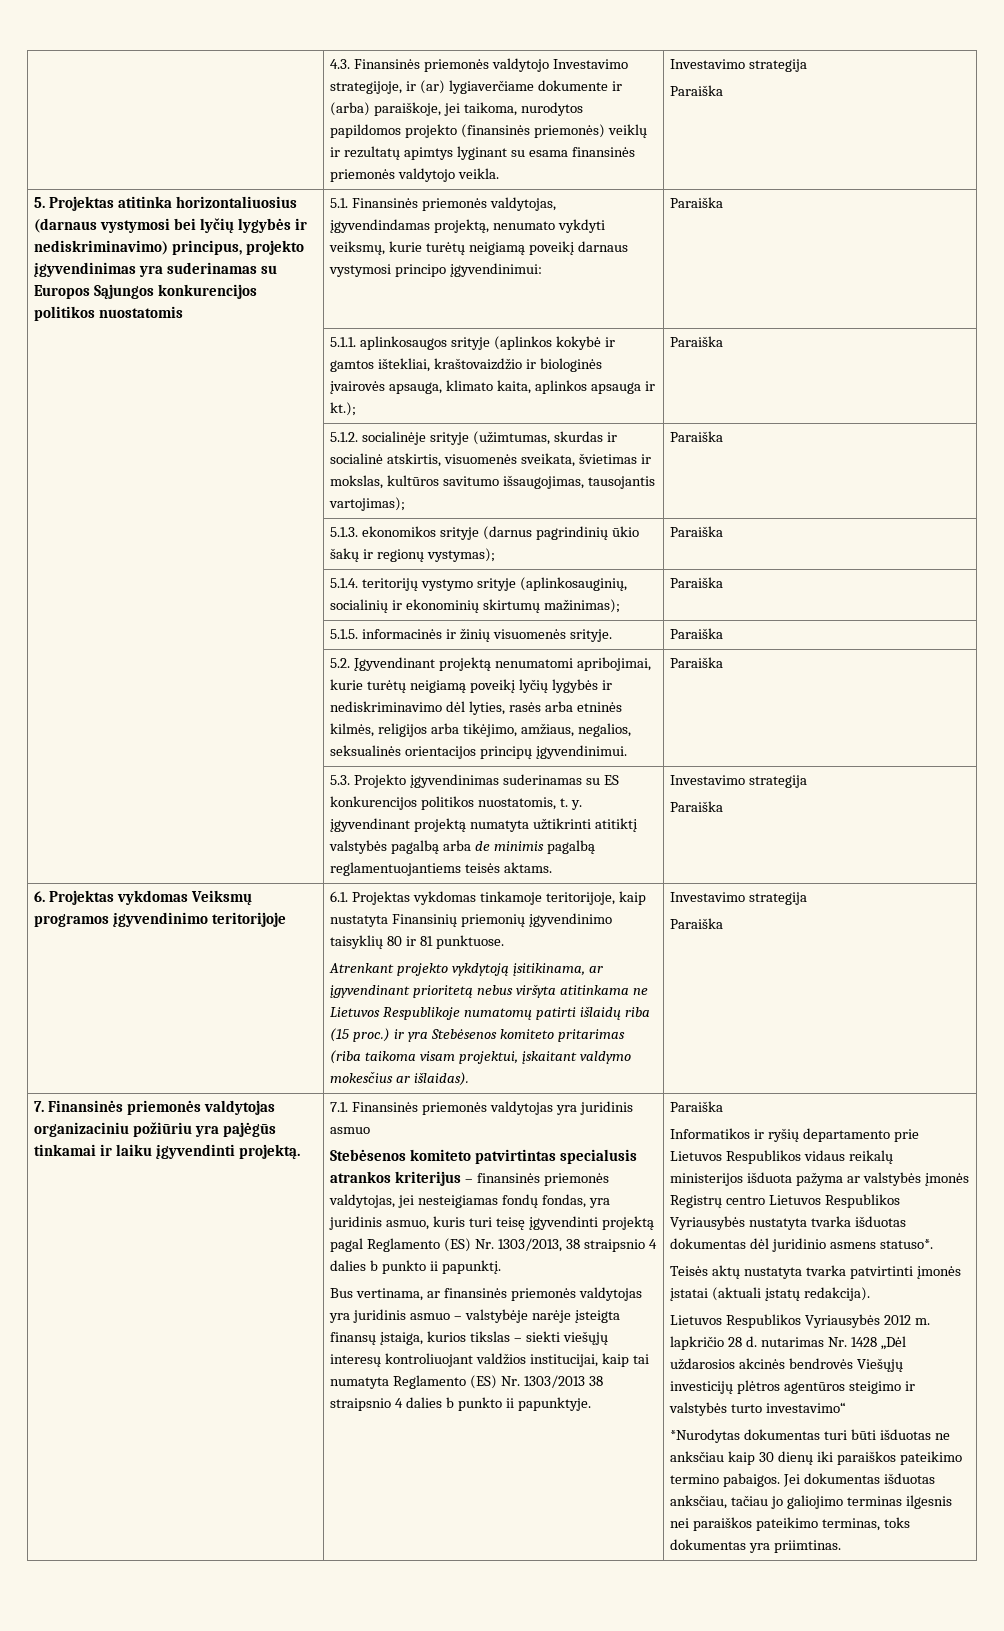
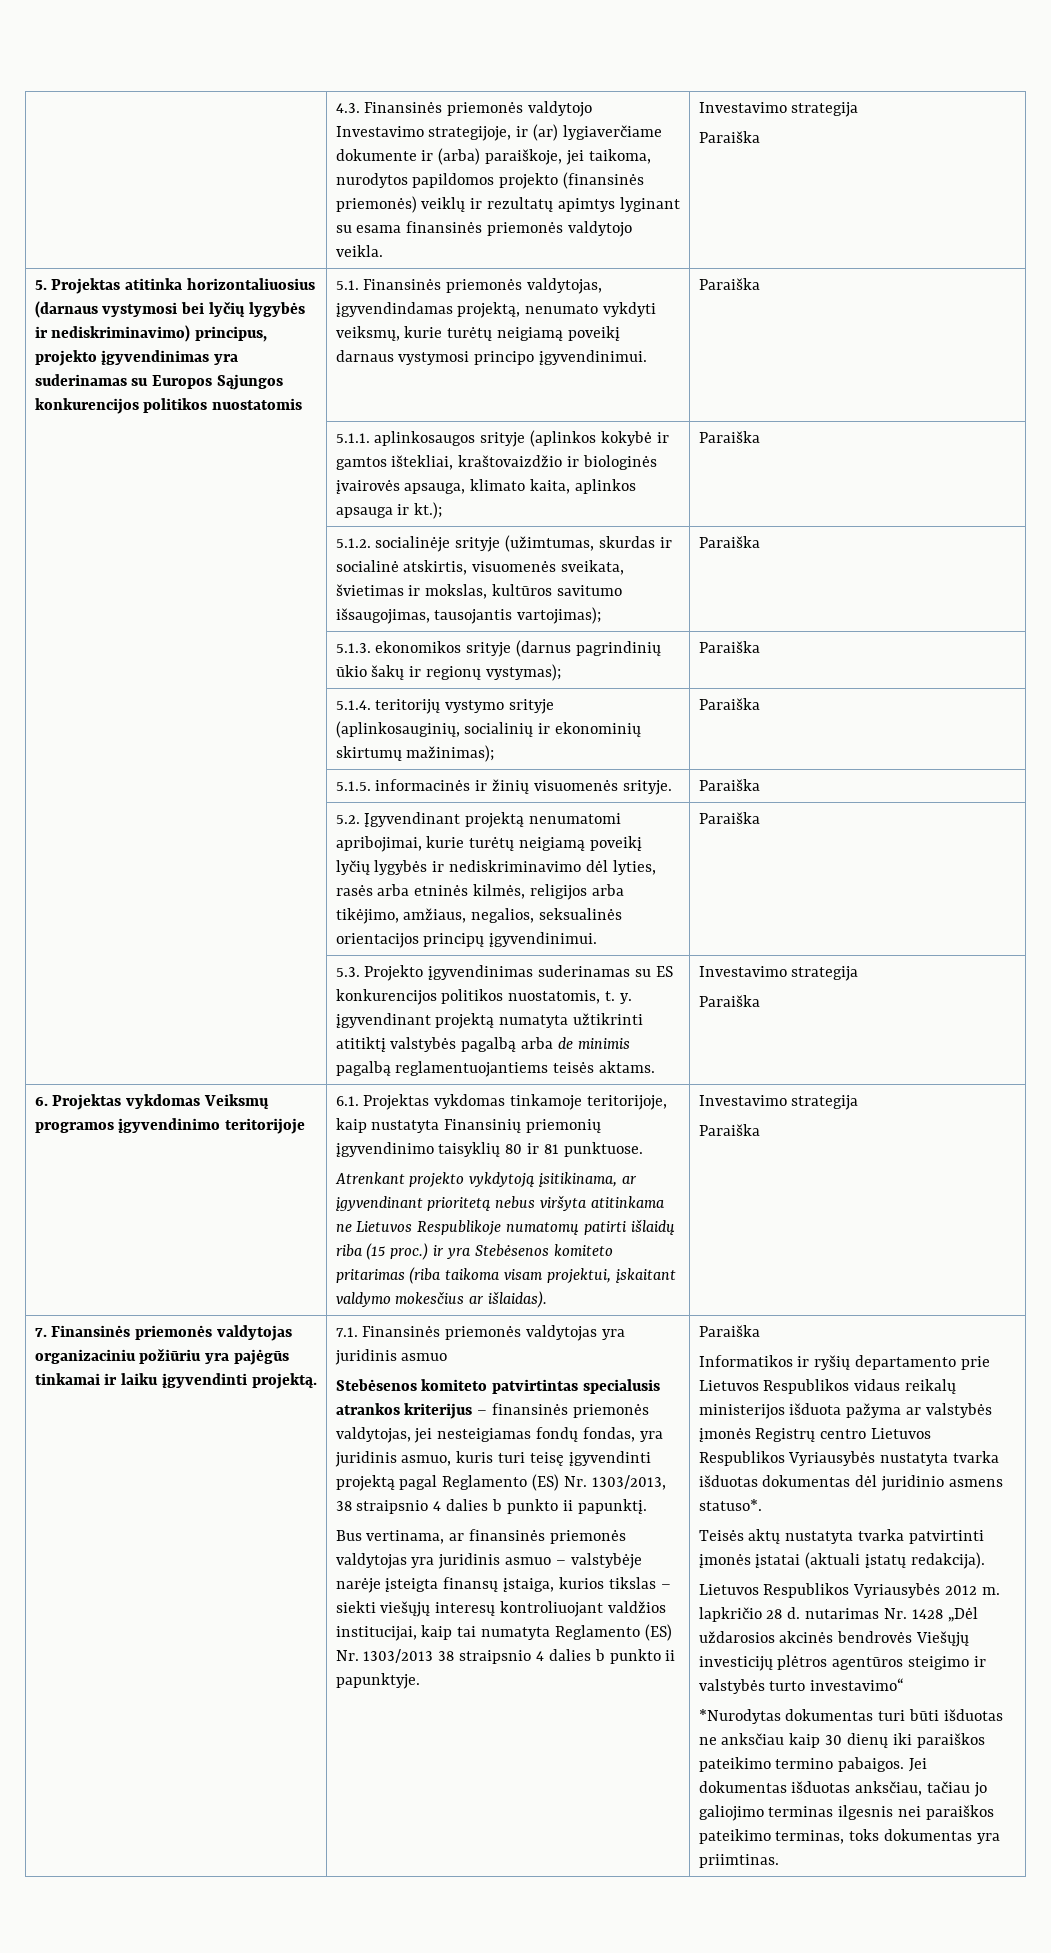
[450,263,543,277] įgyvendinimui: -> [539,350,648,365] įgyvendinimui.

